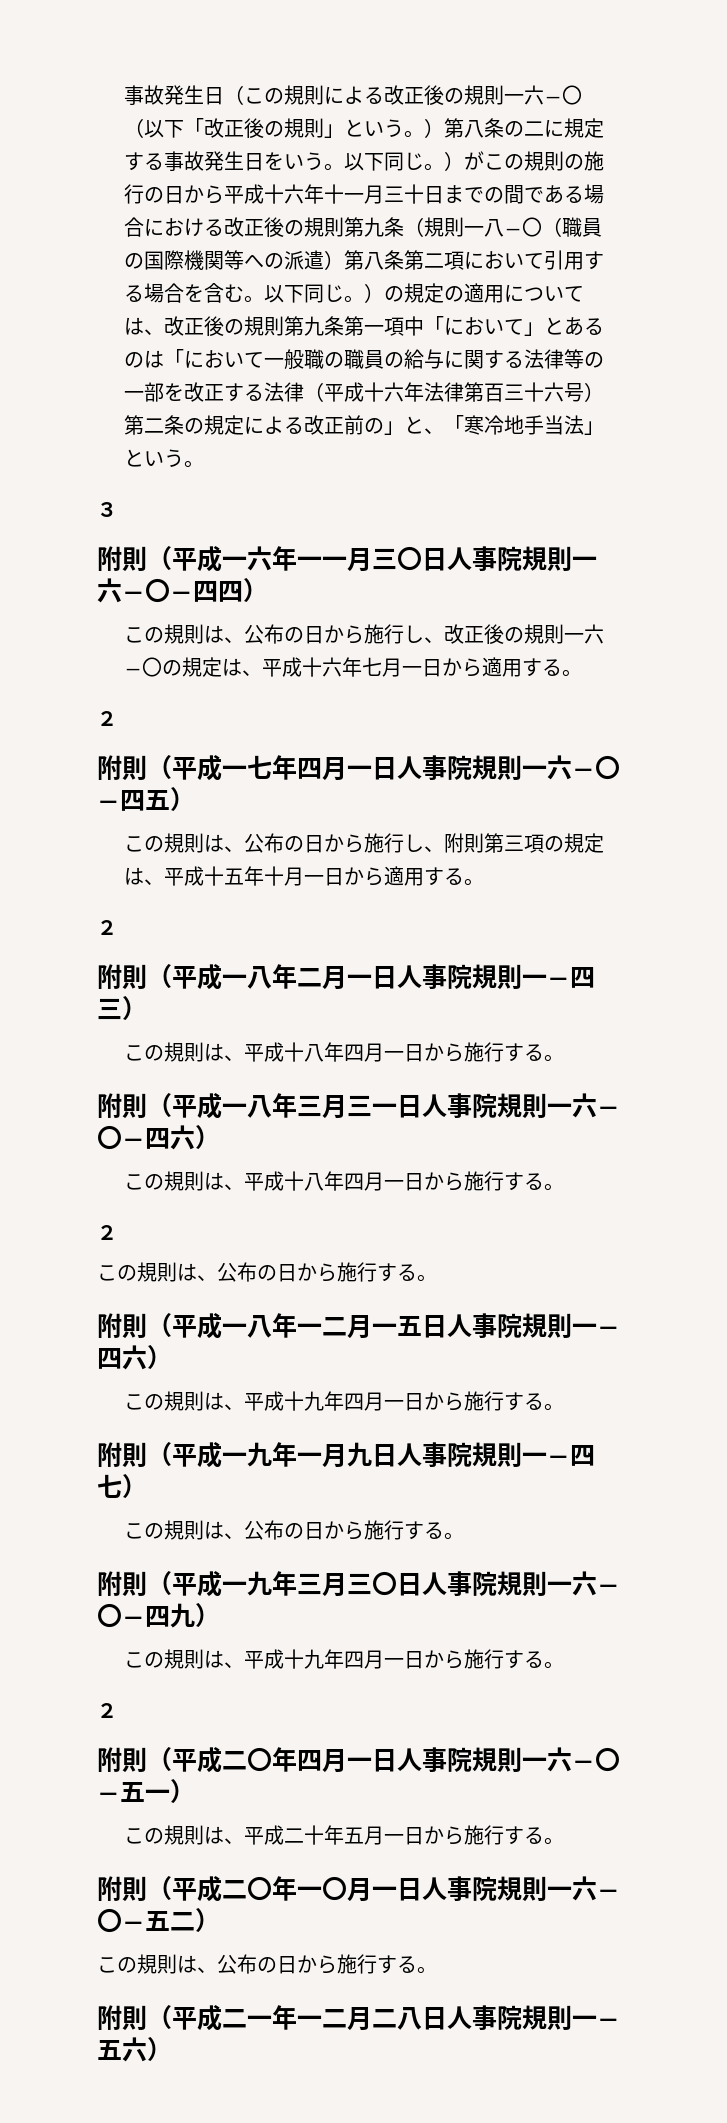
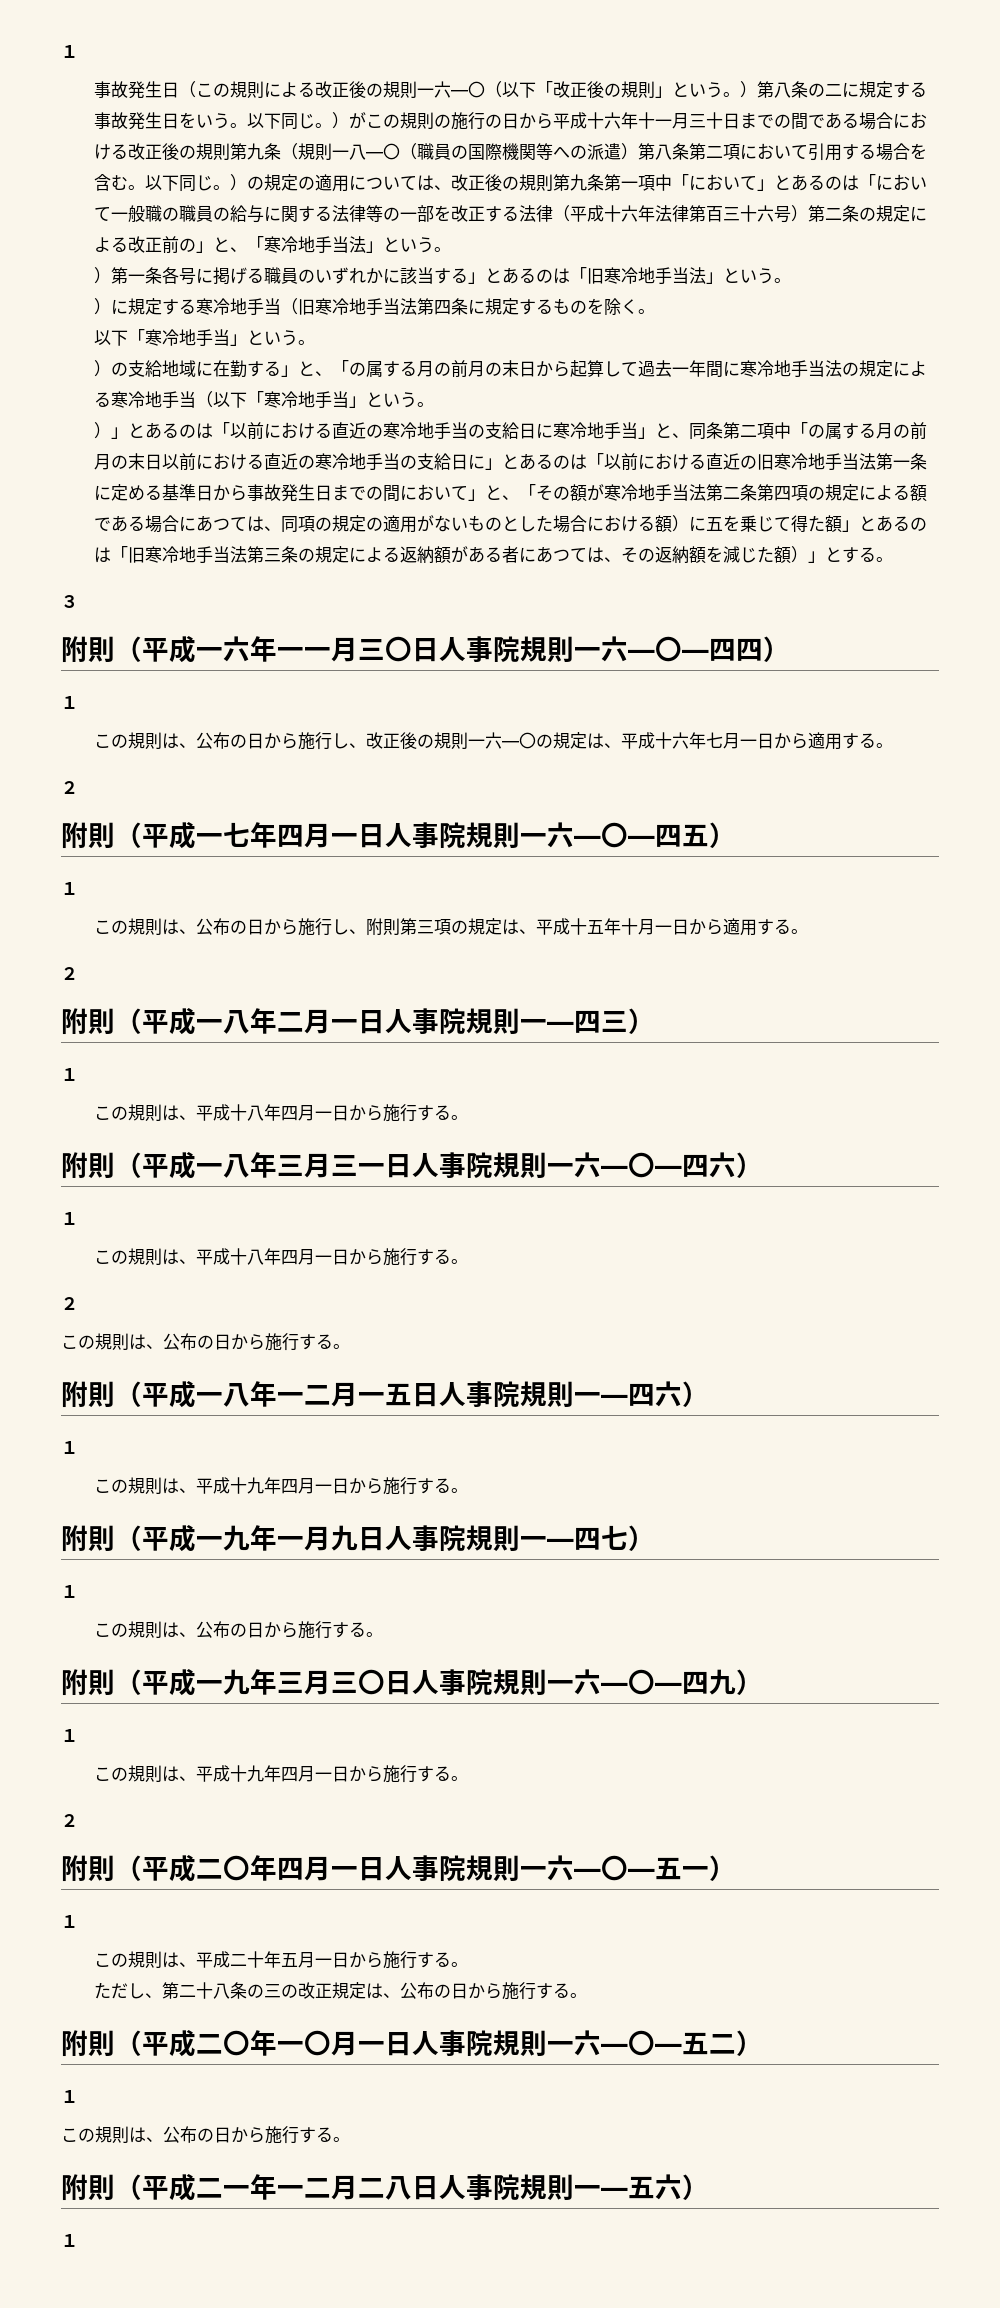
(123, 95) none -> [61,45,78,58] １ //
(204, 464) none -> [94,267,792,285] [94,298,656,316] [94,329,316,347] [94,360,928,378] [94,391,435,409] [94,422,928,440] [94,453,928,471] [94,484,928,502] [94,515,928,533] [94,546,894,564] // ）第一条各号に掲げる職員のいずれかに該当する」とあるのは「旧寒冷地手当法」という。 // ）に規定する寒冷地手当（旧寒冷地手当法第四条に規定するものを除く。 // 以下「寒冷地手当」という。 // ）の支給地域に在勤する」と、「の属する月の前月の末日から起算して過去一年間に寒冷地手当法の規定による寒冷地手当（以下「寒冷地手当」という。 // ）」とあるのは「以前における直近の寒冷地手当の支給日に寒冷地手当」と、同条第二項中「の属する月の前月の末日以前における直近の寒冷地手当の支給日に」とあるのは「以前における直近の旧寒冷地手当法第一条に定める基準日から事故発生日までの間において」と、「その額が寒冷地手当法第二条第四項の規定による額である場合にあつては、同項の規定の適用がないものとした場合における額）に五を乗じて得た額」とあるのは「旧寒冷地手当法第三条の規定による返納額がある者にあつては、その返納額を減じた額）」とする。
(268, 590) none -> [61,696,78,709] // １
(195, 799) none -> [61,882,78,895] // １
(147, 1008) none -> [61,1068,78,1081] // １
(220, 1137) none -> [61,1212,78,1225] // １
(172, 1357) none -> [61,1441,78,1454] // １
(147, 1486) none -> [61,1585,78,1598] // １
(220, 1615) none -> [61,1729,78,1742] // １
(195, 1791) none -> [61,1915,78,1928] // １
(564, 1841) none -> [94,1982,588,2000] // ただし、第二十八条の三の改正規定は、公布の日から施行する。
(220, 1920) none -> [61,2090,78,2103] // １
(172, 2049) none -> [61,2234,78,2247] // １

